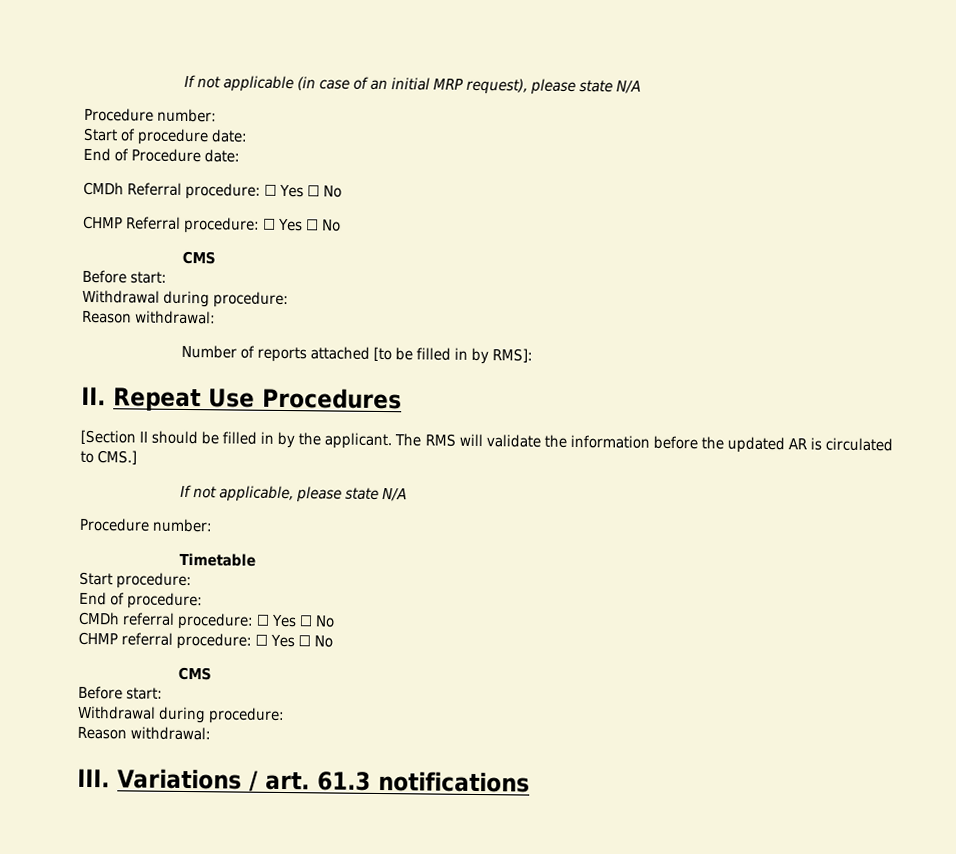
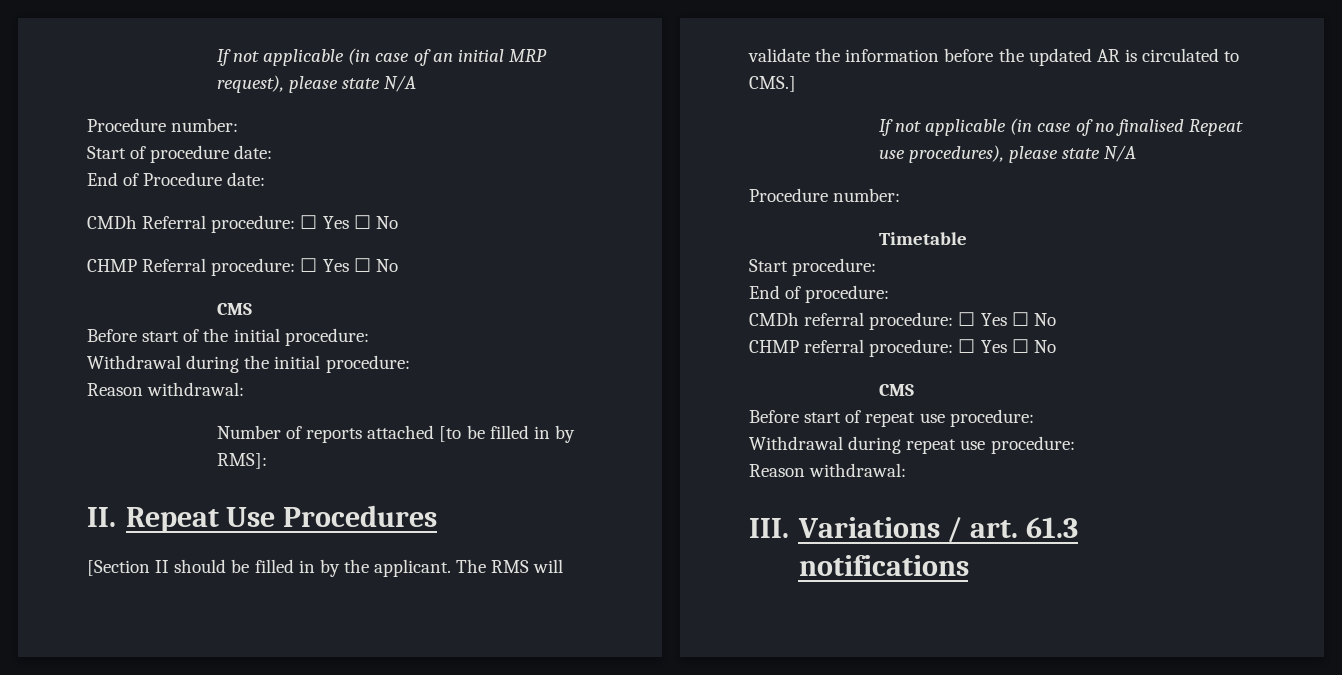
[130,271,168,284] [82,289,211,308] start: // Withdrawal during -> [142,328,369,346] [87,355,321,373] start of the initial procedure: // Withdrawal during the initial
[218,485,294,503] applicable, -> [925,118,1243,136] [878,145,1004,163] applicable (in case of no finalised Repeat use procedures),
[126,687,164,700] [77,705,207,724] start: // Withdrawal during -> [804,409,1034,427] [749,436,986,454] start of repeat use procedure: // Withdrawal during repeat use

